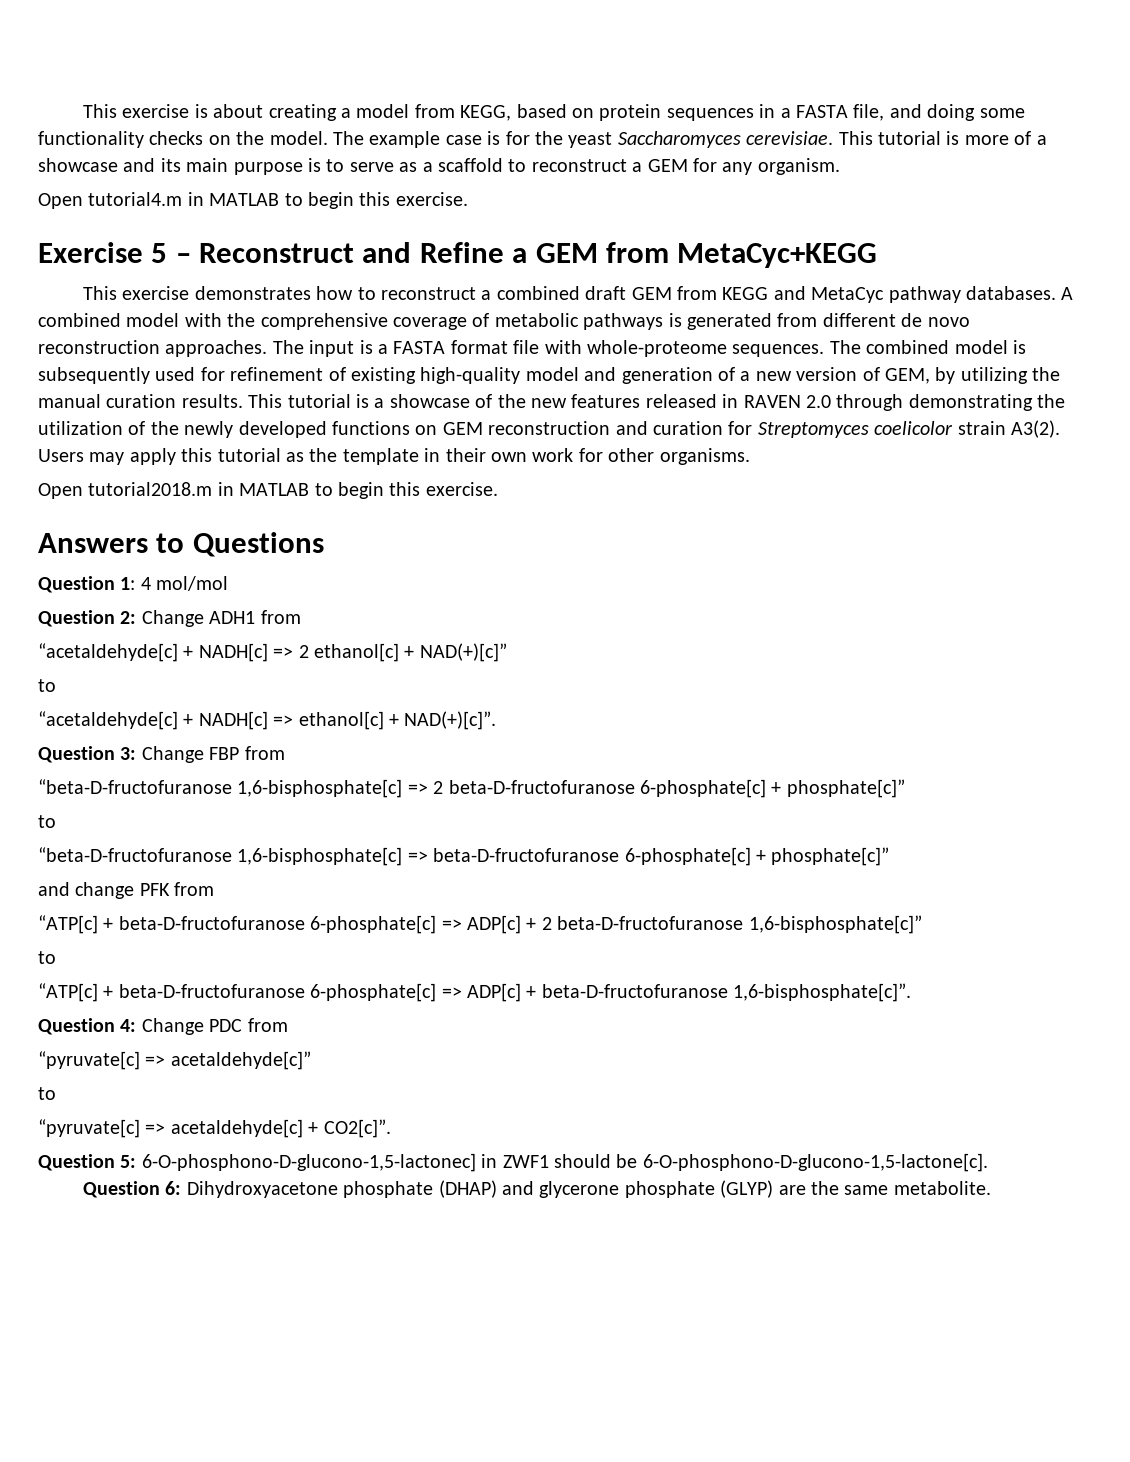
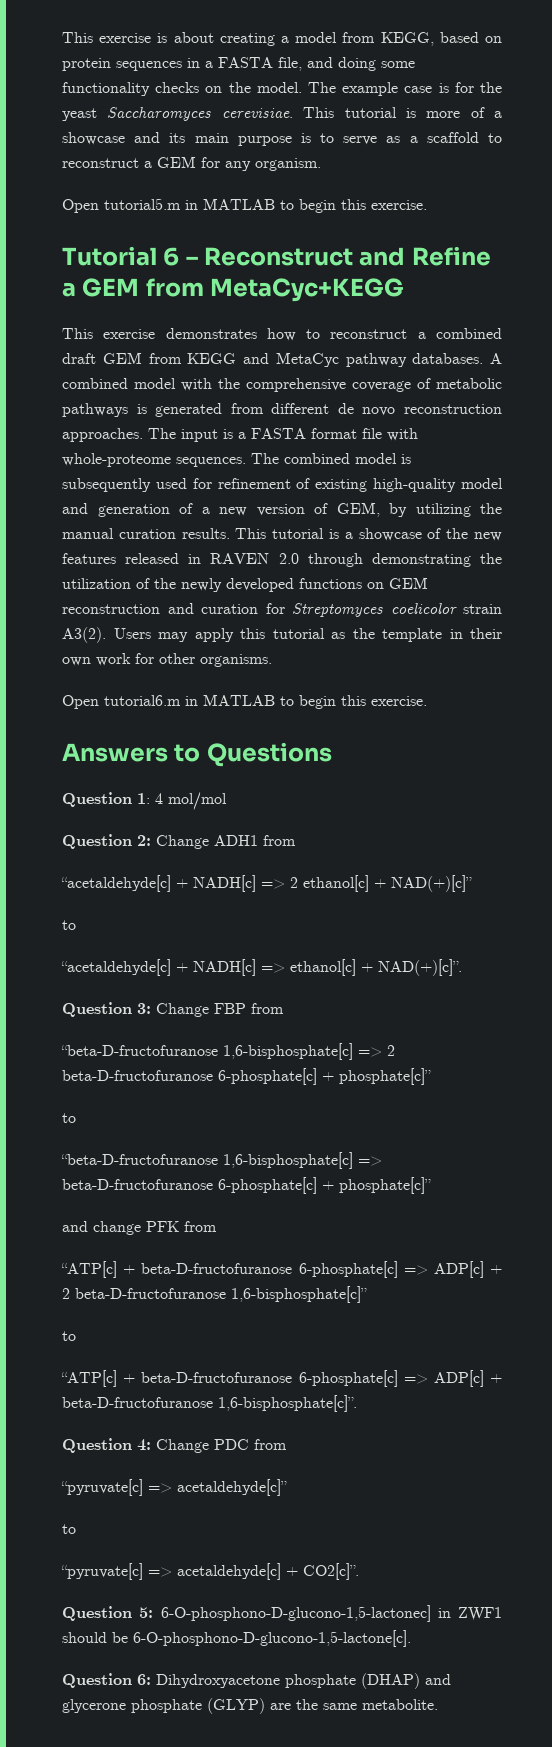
[88,192,468,209] [38,242,168,263] tutorial4.m in MATLAB to begin this exercise. // Exercise 5 -> [104,198,427,213] [62,246,180,266] tutorial5.m in MATLAB to begin this exercise. // Tutorial 6
[88,482,213,496] tutorial2018.m -> [104,695,181,706] tutorial6.m

